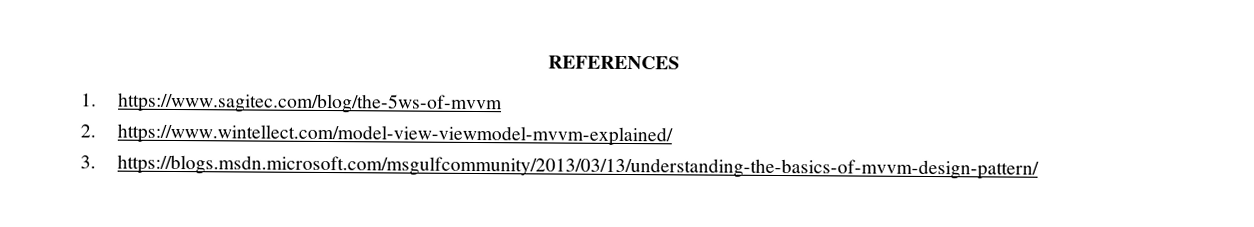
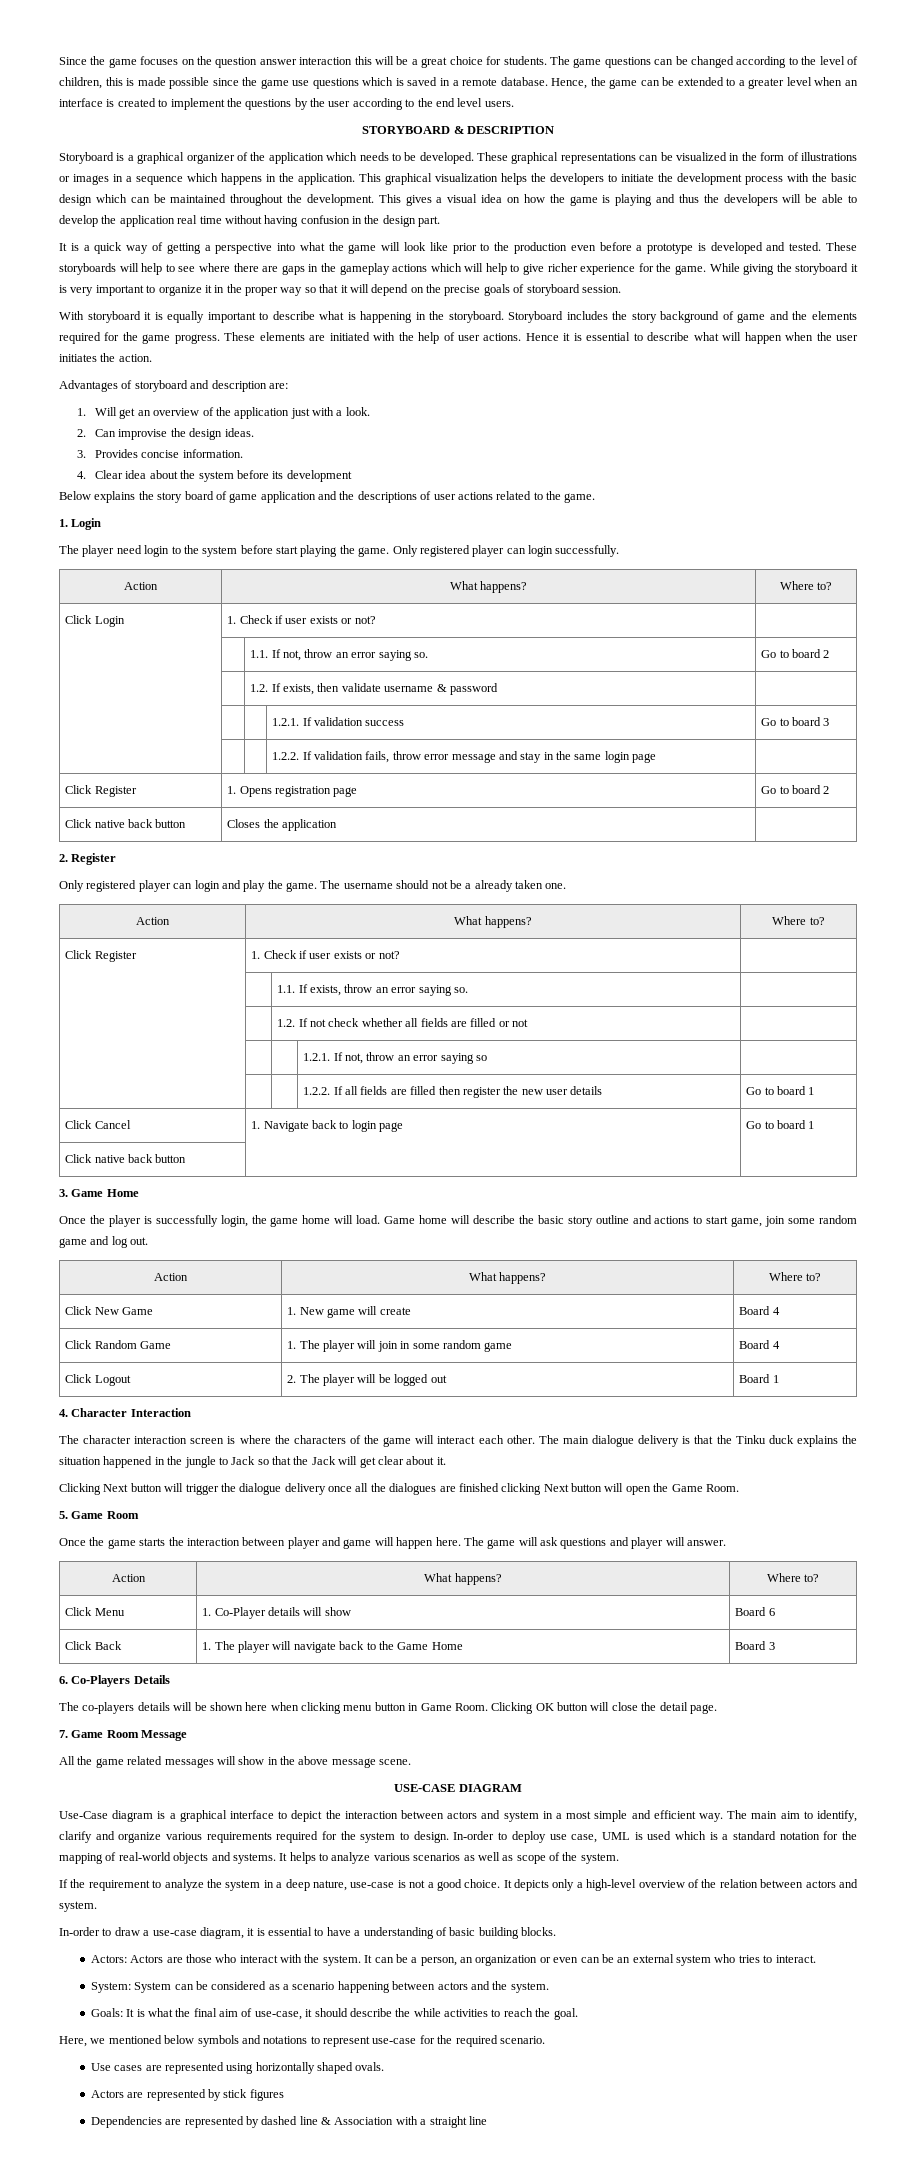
[547,55,680,70] [80,92,503,115] [79,123,673,147] [79,154,1039,180] REFERENCES // 1. https://www.sagitec.com/blog/the-5ws-of-mvvm // 2. https://www.wintellect.com/model-view-viewmodel-mvvm-explained/ // 3. https://blogs.msdn.microsoft.com/msgulfcommunity/2013/03/13/understanding-the-basics-of-mvvm-design-pattern/ -> [59,56,858,68] [59,77,859,89] [59,98,514,110] [362,126,554,134] [59,152,858,164] [59,173,857,185] [59,194,857,206] [59,215,441,227] [59,242,858,254] [59,263,859,275] [59,284,621,296] [59,311,857,323] [59,332,858,344] [59,353,152,362] [59,380,288,392] [77,407,370,419] [77,428,254,440] [77,449,243,458] [77,470,352,482] [59,491,596,503] [59,518,102,530] [59,545,620,557] [124,582,158,590] [449,581,528,593] [779,581,833,590] [65,615,125,627] [227,615,376,624] [250,649,428,661] [761,649,830,658] [250,683,498,695] [272,717,405,726] [761,717,830,726] [272,751,657,763] [65,785,137,797] [227,786,358,797] [761,785,830,794] [65,819,187,828] [227,819,338,831] [59,853,117,865] [59,880,567,892] [136,917,170,925] [454,916,532,928] [772,916,825,925] [65,950,137,962] [251,950,400,959] [277,984,468,996] [277,1018,529,1027] [303,1052,487,1064] [303,1086,603,1098] [746,1086,815,1095] [65,1120,131,1129] [251,1120,404,1132] [746,1120,815,1129] [65,1154,187,1163] [59,1189,139,1197] [59,1215,857,1227] [59,1236,149,1248] [154,1273,188,1281] [468,1272,547,1284] [768,1272,822,1281] [65,1306,154,1315] [287,1306,411,1318] [739,1306,780,1315] [65,1340,172,1349] [287,1340,513,1352] [739,1340,780,1349] [65,1374,131,1386] [287,1374,447,1386] [739,1374,779,1383] [59,1408,191,1417] [59,1435,858,1447] [59,1456,446,1468] [59,1483,739,1495] [59,1511,139,1519] [59,1537,726,1549] [111,1574,146,1582] [424,1573,502,1585] [766,1573,820,1582] [65,1607,125,1616] [202,1607,351,1619] [735,1607,775,1616] [65,1641,122,1650] [202,1641,463,1653] [735,1641,775,1650] [59,1675,170,1687] [59,1702,717,1714] [59,1730,188,1741] [59,1756,412,1768] [394,1784,522,1792] [59,1810,858,1822] [59,1831,857,1843] [59,1852,619,1864] [59,1879,858,1891] [59,1901,97,1912] [59,1927,556,1939] [90,1954,816,1966] [90,1981,549,1993] [90,2008,578,2020] [59,2035,545,2047] [90,2062,385,2074] [90,2089,284,2101] [90,2116,487,2128] Since the game focuses on the question answer interaction this will be a great choice for students. The game questions can be changed according to the level of children, this is made possible since the game use questions which is saved in a remote database. Hence, the game can be extended to a greater level when an interface is created to implement the questions by the user according to the end level users. // STORYBOARD & DESCRIPTION // Storyboard is a graphical organizer of the application which needs to be developed. These graphical representations can be visualized in the form of illustrations or images in a sequence which happens in the application. This graphical visualization helps the developers to initiate the development process with the basic design which can be maintained throughout the development. This gives a visual idea on how the game is playing and thus the developers will be able to develop the application real time without having confusion in the design part. // It is a quick way of getting a perspective into what the game will look like prior to the production even before a prototype is developed and tested. These storyboards will help to see where there are gaps in the gameplay actions which will help to give richer experience for the game. While giving the storyboard it is very important to organize it in the proper way so that it will depend on the precise goals of storyboard session. // With storyboard it is equally important to describe what is happening in the storyboard. Storyboard includes the story background of game and the elements required for the game progress. These elements are initiated with the help of user actions. Hence it is essential to describe what will happen when the user initiates the action. // Advantages of storyboard and description are: // 1. Will get an overview of the application just with a look. // 2. Can improvise the design ideas. // 3. Provides concise information. // 4. Clear idea about the system before its development // Below explains the story board of game application and the descriptions of user actions related to the game. // 1. Login // The player need login to the system before start playing the game. Only registered player can login successfully. // Action | What happens? | Where to? // Click Login | 1. Check if user exists or not? | // | | 1.1. If not, throw an error saying so. | Go to board 2 // | | 1.2. If exists, then validate username & password | // | | | 1.2.1. If validation success | Go to board 3 // | | | 1.2.2. If validation fails, throw error message and stay in the same login page | // Click Register | 1. Opens registration page | Go to board 2 // Click native back button | Closes the application | // 2. Register // Only registered player can login and play the game. The username should not be a already taken one. // Action | What happens? | Where to? // Click Register | 1. Check if user exists or not? | // | | 1.1. If exists, throw an error saying so. | // | | 1.2. If not check whether all fields are filled or not | // | | | 1.2.1. If not, throw an error saying so | // | | | 1.2.2. If all fields are filled then register the new user details | Go to board 1 // Click Cancel | 1. Navigate back to login page | Go to board 1 // Click native back button | | // 3. Game Home // Once the player is successfully login, the game home will load. Game home will describe the basic story outline and actions to start game, join some random game and log out. // Action | What happens? | Where to? // Click New Game | 1. New game will create | Board 4 // Click Random Game | 1. The player will join in some random game | Board 4 // Click Logout | 2. The player will be logged out | Board 1 // 4. Character Interaction // The character interaction screen is where the characters of the game will interact each other. The main dialogue delivery is that the Tinku duck explains the situation happened in the jungle to Jack so that the Jack will get clear about it. // Clicking Next button will trigger the dialogue delivery once all the dialogues are finished clicking Next button will open the Game Room. // 5. Game Room // Once the game starts the interaction between player and game will happen here. The game will ask questions and player will answer. // Action | What happens? | Where to? // Click Menu | 1. Co-Player details will show | Board 6 // Click Back | 1. The player will navigate back to the Game Home | Board 3 // 6. Co-Players Details // The co-players details will be shown here when clicking menu button in Game Room. Clicking OK button will close the detail page. // 7. Game Room Message // All the game related messages will show in the above message scene. // USE-CASE DIAGRAM // Use-Case diagram is a graphical interface to depict the interaction between actors and system in a most simple and efficient way. The main aim to identify, clarify and organize various requirements required for the system to design. In-order to deploy use case, UML is used which is a standard notation for the mapping of real-world objects and systems. It helps to analyze various scenarios as well as scope of the system. // If the requirement to analyze the system in a deep nature, use-case is not a good choice. It depicts only a high-level overview of the relation between actors and system. // In-order to draw a use-case diagram, it is essential to have a understanding of basic building blocks. // Actors: Actors are those who interact with the system. It can be a person, an organization or even can be an external system who tries to interact. // System: System can be considered as a scenario happening between actors and the system. // Goals: It is what the final aim of use-case, it should describe the while activities to reach the goal. // Here, we mentioned below symbols and notations to represent use-case for the required scenario. // Use cases are represented using horizontally shaped ovals. // Actors are represented by stick figures // Dependencies are represented by dashed line & Association with a straight line

